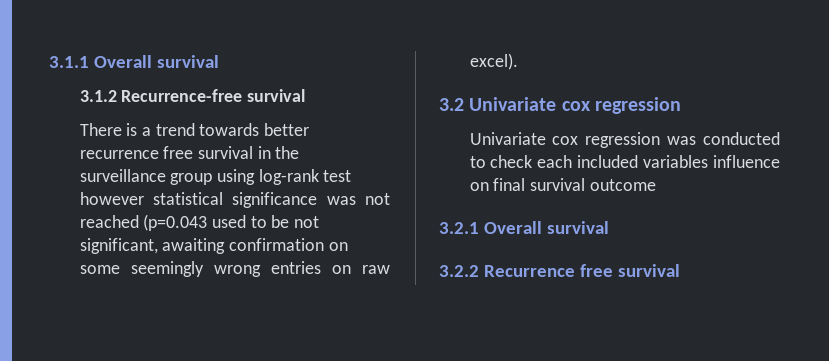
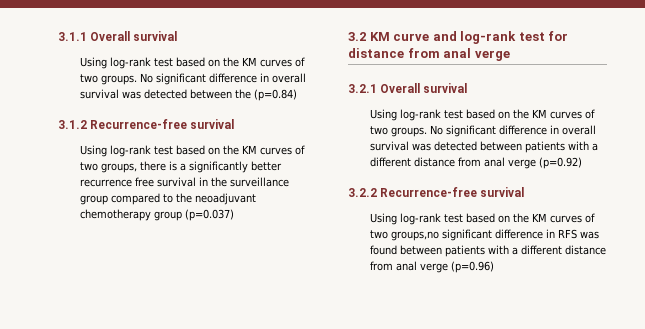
[79,89,305,102] [79,123,260,136] 3.1.2 Recurrence-free survival // There is a trend towards -> [79,57,305,69] [79,73,306,85] [79,89,297,101] [58,119,235,129] [79,145,305,157] [79,161,248,173] Using log-rank test based on the KM curves of two groups. No significant difference in overall survival was detected between the (p=0.84) // 3.1.2 Recurrence-free survival // Using log-rank test based on the KM curves of two groups, there is a significantly
[216,169,352,185] [79,192,390,208] [79,214,320,231] [79,238,348,254] [79,261,391,277] [469,53,518,70] [439,97,681,114] [469,132,780,148] [469,155,780,168] [469,178,656,191] [439,221,609,234] using log-rank test however statistical significance was not reached (p=0.043 used to be not significant, awaiting confirmation on some seemingly wrong entries on raw excel). // 3.2 Univariate cox regression // Univariate cox regression was conducted to check each included variables influence on final survival outcome // 3.2.1 Overall survival -> [110,193,256,205] [79,209,234,221] [348,31,569,44] [348,48,510,61] [348,83,468,93] [369,109,595,121] [369,125,596,137] [369,141,598,153] [369,157,582,169] compared to the neoadjuvant chemotherapy group (p=0.037) // 3.2 KM curve and log-rank test for distance from anal verge // 3.2.1 Overall survival // Using log-rank test based on the KM curves of two groups. No significant difference in overall survival was detected between patients with a different distance from anal verge (p=0.92)
[483,264,680,277] Recurrence free survival -> [380,187,525,197] [369,213,595,225] [369,229,599,241] [369,245,606,257] [369,261,494,273] Recurrence-free survival // Using log-rank test based on the KM curves of two groups,no significant difference in RFS was found between patients with a different distance from anal verge (p=0.96)

